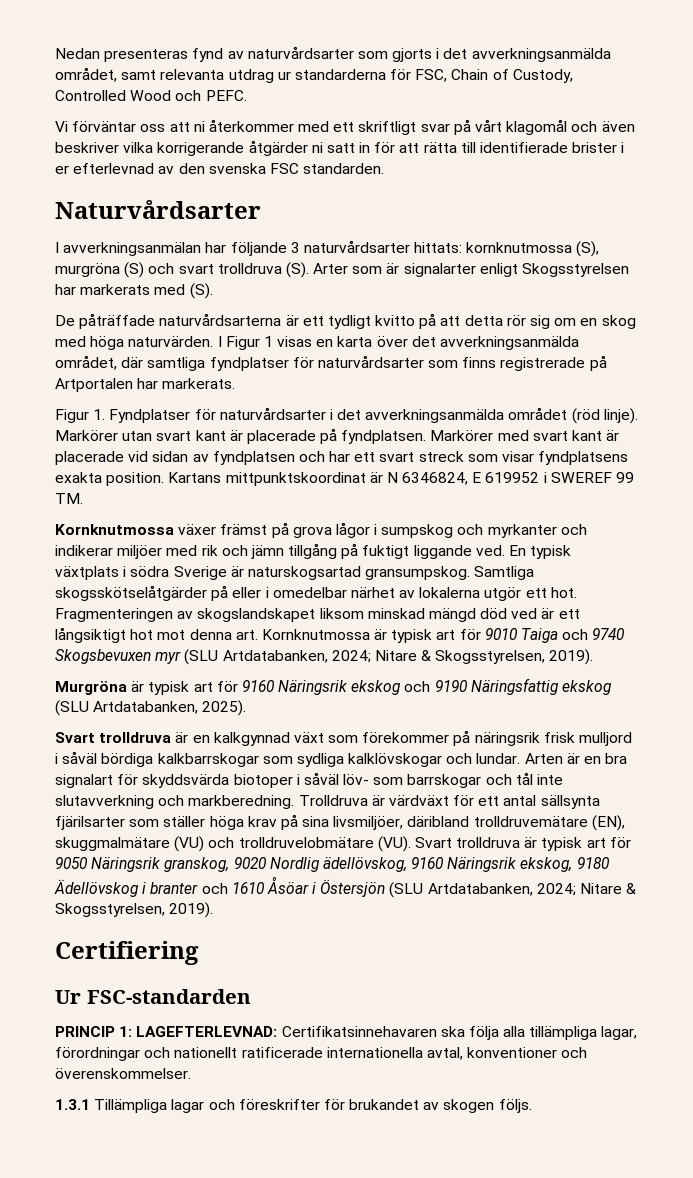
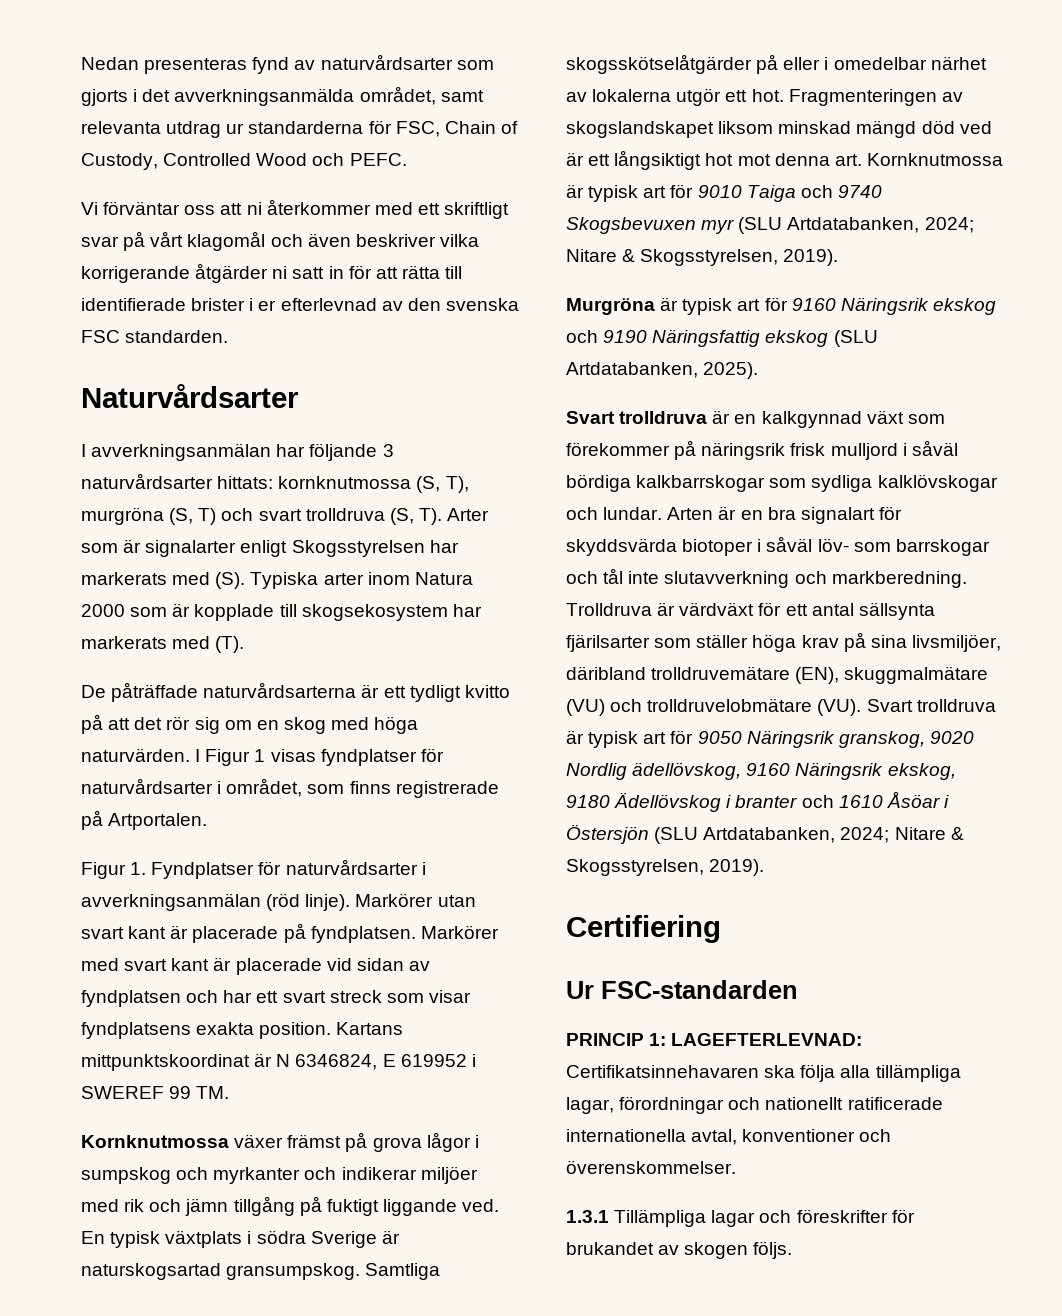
[576,241,600,257] [55,262,145,278] (S), murgröna (S) -> [416,476,469,493] [81,507,217,525] (S, T), murgröna (S, T)
[285,262,309,278] (S). -> [389,508,442,525] (S, T).
(213, 291) none -> [250,572,473,589] [81,603,482,621] [81,636,245,653] Typiska arter inom Natura 2000 som är kopplade till skogsekosystem har markerats med (T).
[464,315,503,326] detta -> [134,717,163,730] det
[316,336,580,350] [55,355,206,371] en karta över det avverkningsanmälda området, där samtliga -> (316, 755) none
(424, 361) none -> [217,778,303,797] i området,
[55,378,236,392] Artportalen har markerats. -> [108,813,208,830] Artportalen.
[337,407,568,423] det avverkningsanmälda området -> [81,893,261,911] avverkningsanmälan

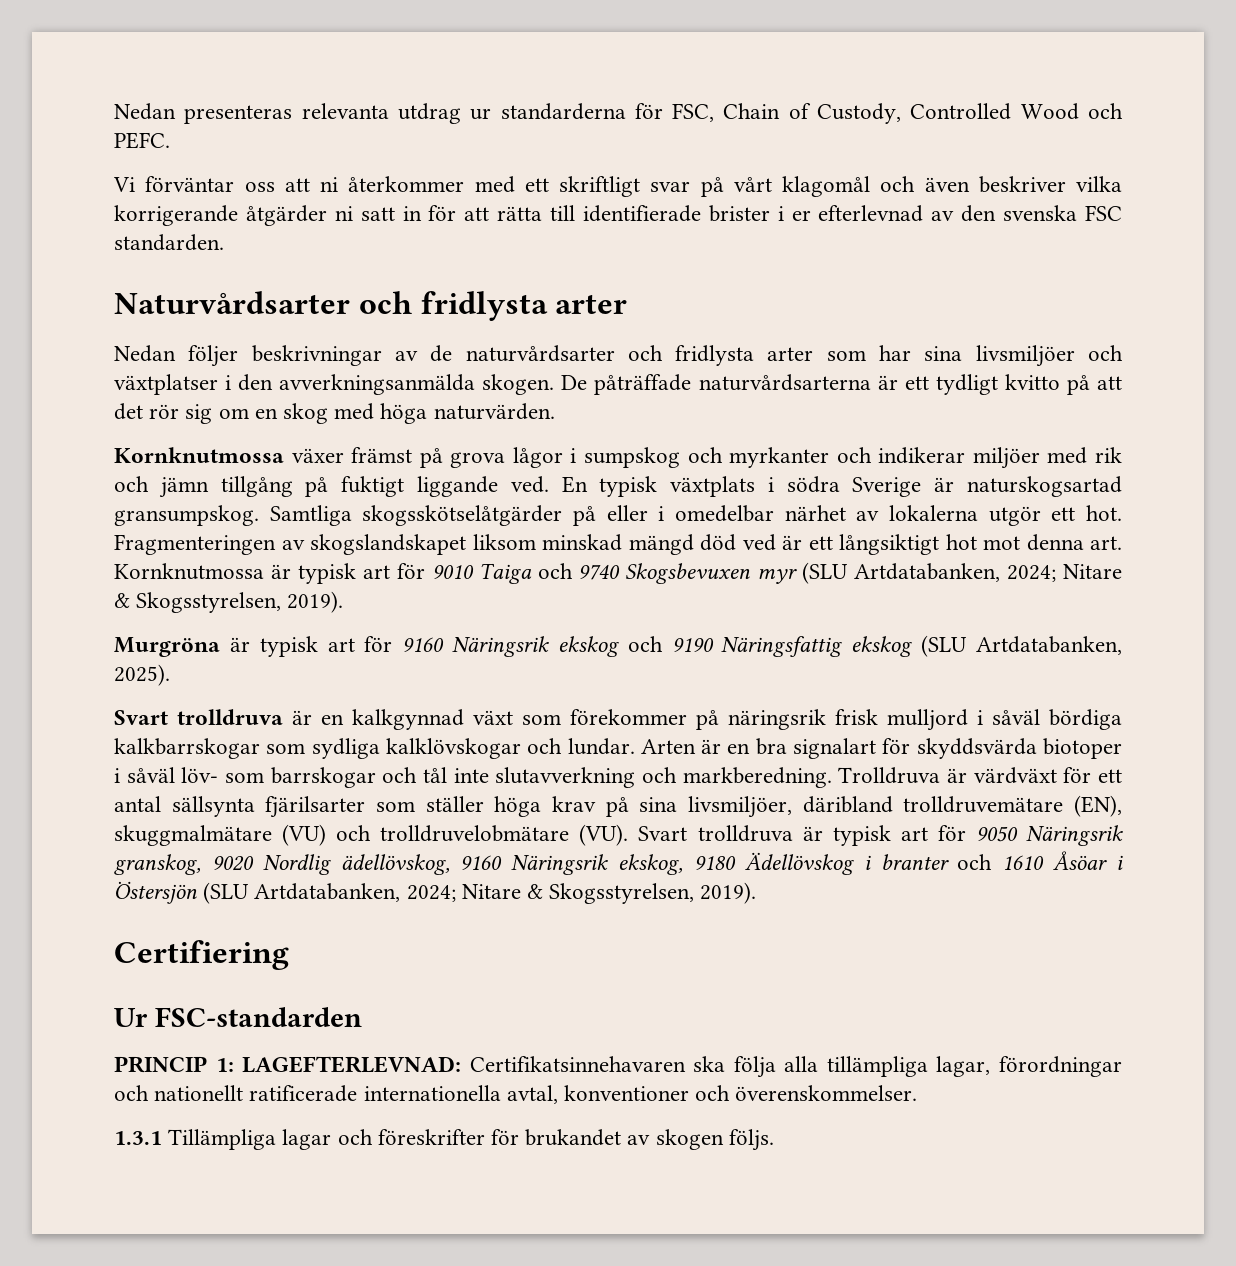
[252,54,494,74] [81,86,484,106] fynd av naturvårdsarter som gjorts i det avverkningsanmälda området, samt -> (293, 114) none
[81,443,394,461] [81,473,469,493] [81,507,490,525] [81,539,459,557] [81,572,473,589] [81,603,482,621] [81,636,245,653] // I avverkningsanmälan har följande 3 naturvårdsarter hittats: kornknutmossa (S, T), murgröna (S, T) och svart trolldruva (S, T). Arter som är signalarter enligt Skogsstyrelsen har markerats med (S). Typiska arter inom Natura 2000 som är kopplade till skogsekosystem har markerats med (T). // -> [358,291,628,321] [114,345,1123,367] [114,374,555,395] och fridlysta arter // Nedan följer beskrivningar av de naturvårdsarter och fridlysta arter som har sina livsmiljöer och växtplatser i den avverkningsanmälda skogen.
[195,748,444,766] [81,778,499,798] [81,810,208,830] [81,859,426,879] [81,893,476,911] [81,923,499,943] [81,957,430,975] [81,990,471,1007] [81,1022,404,1039] [81,1053,476,1071] [81,1086,230,1099] I Figur 1 visas fyndplatser för naturvårdsarter i området, som finns registrerade på Artportalen. // Figur 1. Fyndplatser för naturvårdsarter i avverkningsanmälan (röd linje). Markörer utan svart kant är placerade på fyndplatsen. Markörer med svart kant är placerade vid sidan av fyndplatsen och har ett svart streck som visar fyndplatsens exakta position. Kartans mittpunktskoordinat är N 6346824, E 619952 i SWEREF 99 TM. -> (555, 411) none

